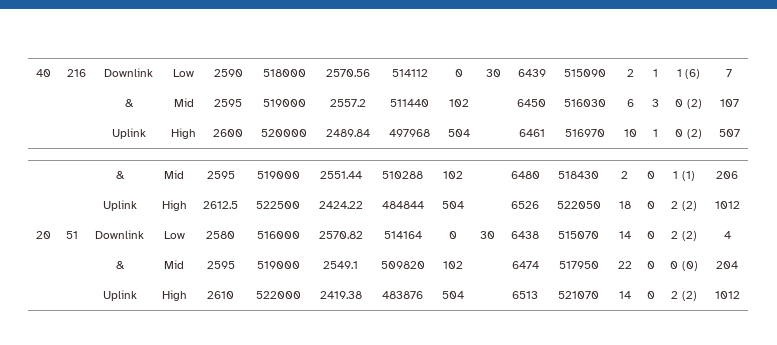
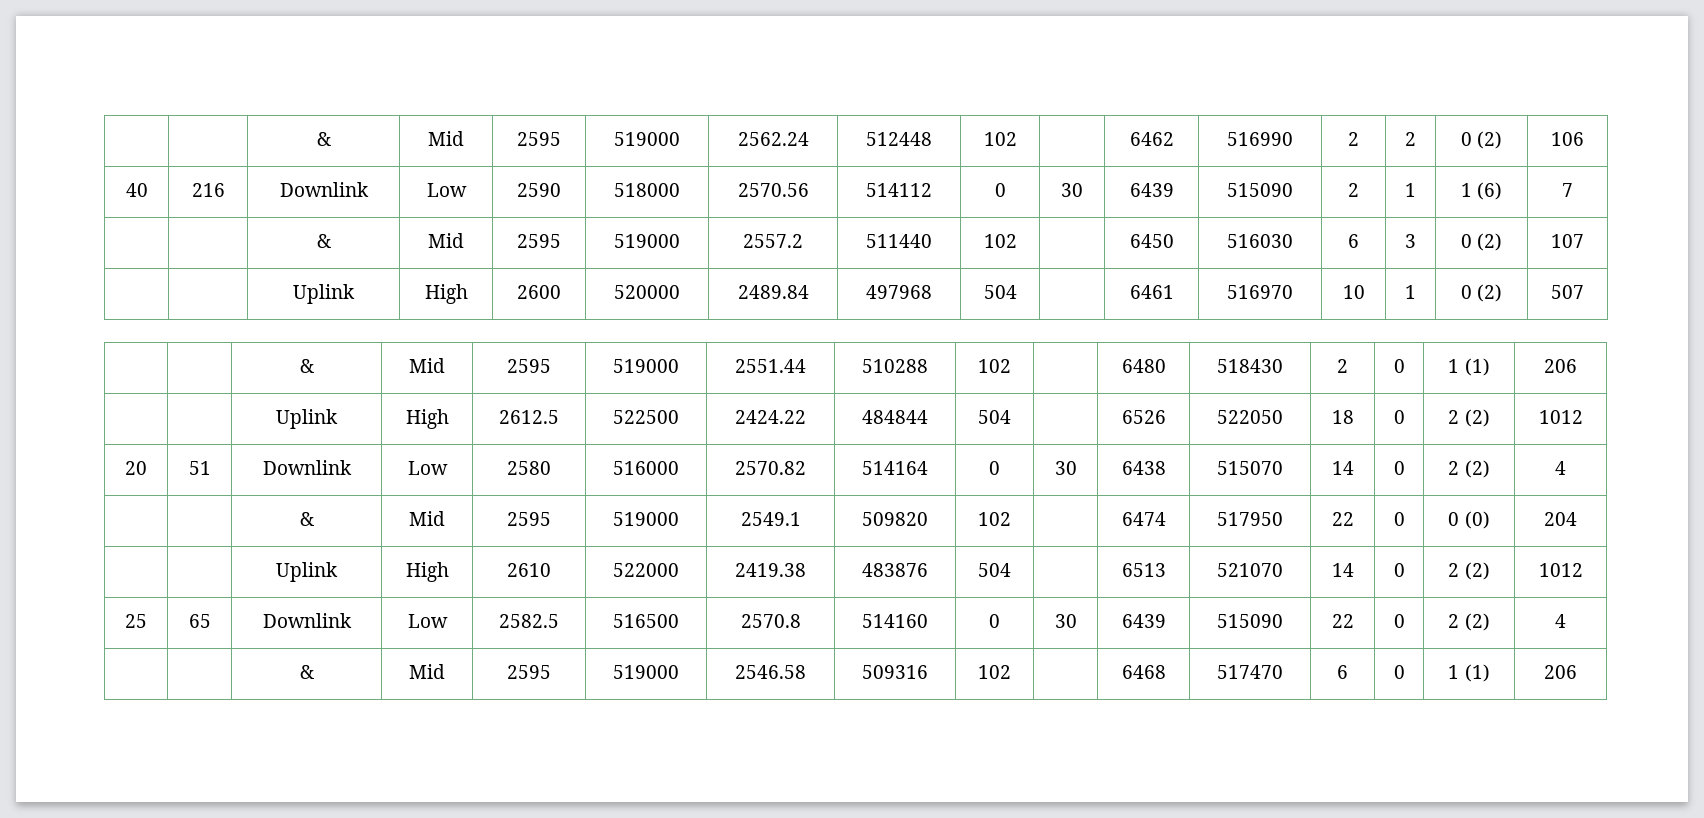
(36, 73) none -> [316,132,331,146] [428,131,464,146] [517,132,561,146] [614,132,680,146] [737,132,809,146] [866,132,932,146] [983,132,1017,146] [1129,132,1174,146] [1227,132,1293,146] [1348,132,1359,146] [1405,132,1416,146] [1460,131,1503,149] [1551,132,1584,146] | | & | Mid | 2595 | 519000 | 2562.24 | 512448 | 102 | | 6462 | 516990 | 2 | 2 | 0 (2) | 106 //
(740, 295) none -> [125,614,147,628] [188,614,211,628] [262,613,352,628] [407,614,448,628] [499,614,559,628] [613,614,679,628] [740,614,801,628] [862,614,928,628] [989,614,1000,628] [1054,614,1077,628] [1121,614,1166,628] [1217,614,1283,628] [1331,614,1354,628] [1393,614,1405,628] [1448,613,1490,631] [1555,614,1566,628] [299,665,314,679] [409,664,445,679] [507,665,551,679] [613,665,679,679] [735,665,806,679] [862,665,928,679] [978,665,1011,679] [1121,665,1166,679] [1217,665,1283,679] [1337,665,1348,679] [1393,665,1405,679] [1448,664,1490,682] [1544,665,1577,679] // 25 | 65 | Downlink | Low | 2582.5 | 516500 | 2570.8 | 514160 | 0 | 30 | 6439 | 515090 | 22 | 0 | 2 (2) | 4 // | | & | Mid | 2595 | 519000 | 2546.58 | 509316 | 102 | | 6468 | 517470 | 6 | 0 | 1 (1) | 206

